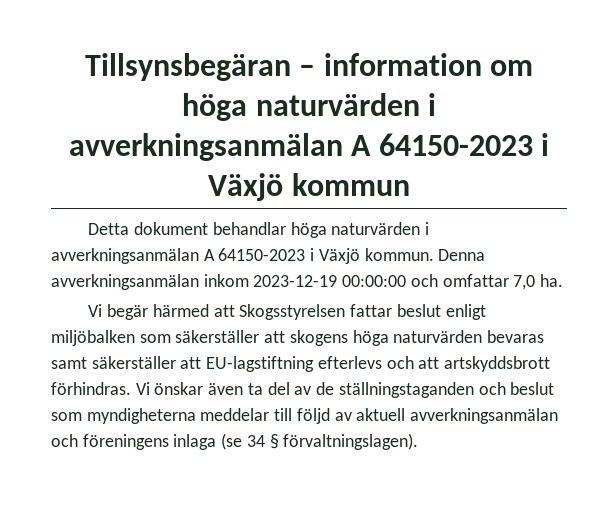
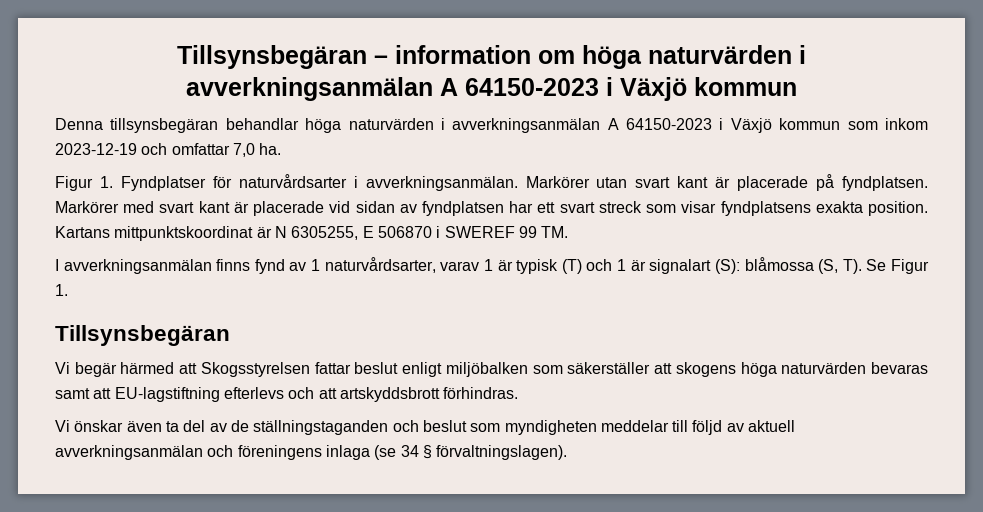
[88,222,209,235] Detta dokument -> [55,118,219,133] Denna tillsynsbegäran
[364,248,486,261] [51,274,199,290] kommun. Denna avverkningsanmälan -> [779,118,878,130] kommun som
[342,275,407,287] 00:00:00 -> (137, 149) none
(564, 280) none -> [55,174,929,191] [55,201,928,216] [55,226,569,241] [55,257,929,274] [55,284,68,296] [55,325,230,346] // Figur 1. Fyndplatser för naturvårdsarter i avverkningsanmälan. Markörer utan svart kant är placerade på fyndplatsen. Markörer med svart kant är placerade vid sidan av fyndplatsen har ett svart streck som visar fyndplatsens exakta position. Kartans mittpunktskoordinat är N 6305255, E 506870 i SWEREF 99 TM. // I avverkningsanmälan finns fynd av 1 naturvårdsarter, varav 1 är typisk (T) och 1 är signalart (S): blåmossa (S, T). Se Figur 1. // Tillsynsbegäran
[91,356,176,369] säkerställer -> (90, 393) none
(131, 388) none -> (519, 393) //
[86,408,196,424] myndigheterna -> [504,420,597,435] myndigheten

